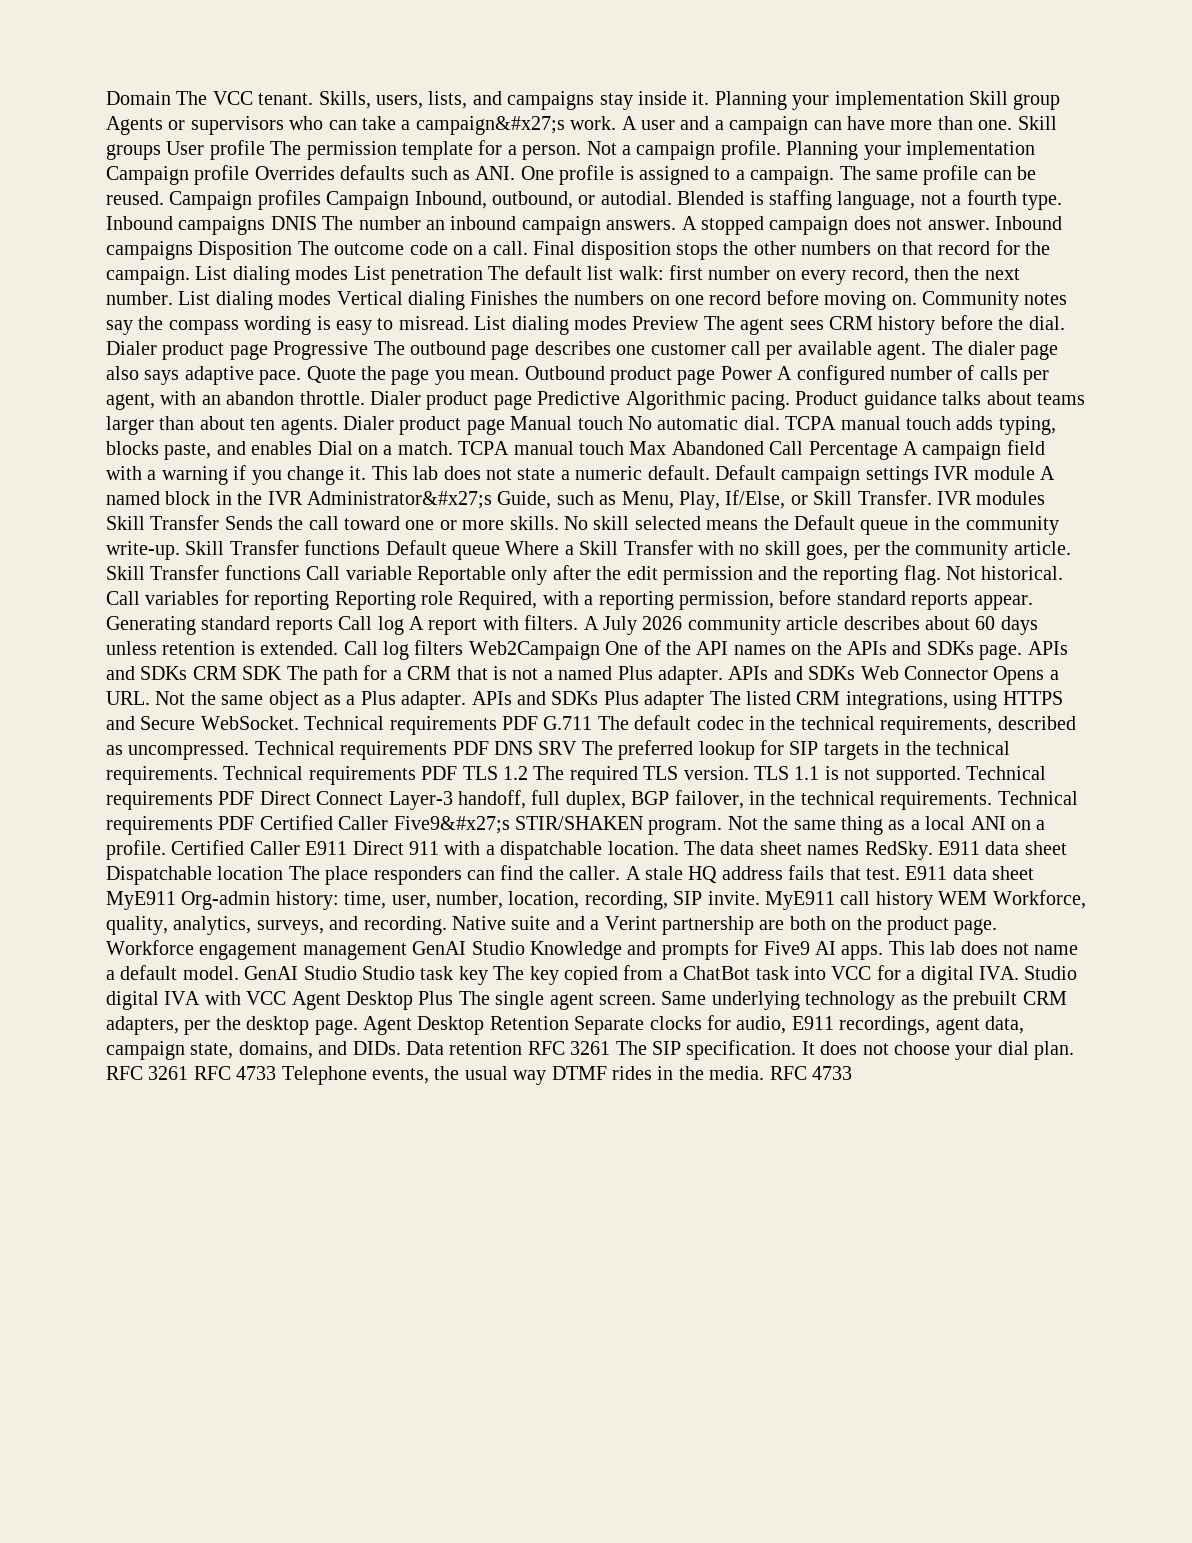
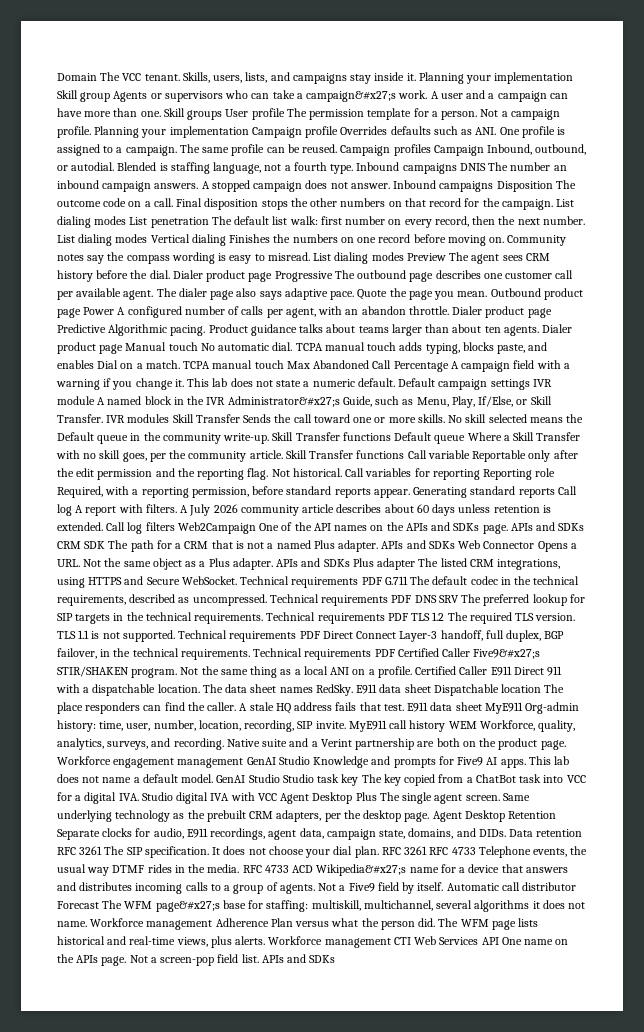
(852, 1073) none -> [292,864,568,876] [57,882,577,894] [57,900,586,912] [57,918,539,930] [57,936,569,948] [57,954,336,966] ACD Wikipedia&#x27;s name for a device that answers and distributes incoming calls to a group of agents. Not a Five9 field by itself. Automatic call distributor Forecast The WFM page&#x27;s base for staffing: multiskill, multichannel, several algorithms it does not name. Workforce management Adherence Plan versus what the person did. The WFM page lists historical and real-time views, plus alerts. Workforce management CTI Web Services API One name on the APIs page. Not a screen-pop field list. APIs and SDKs

